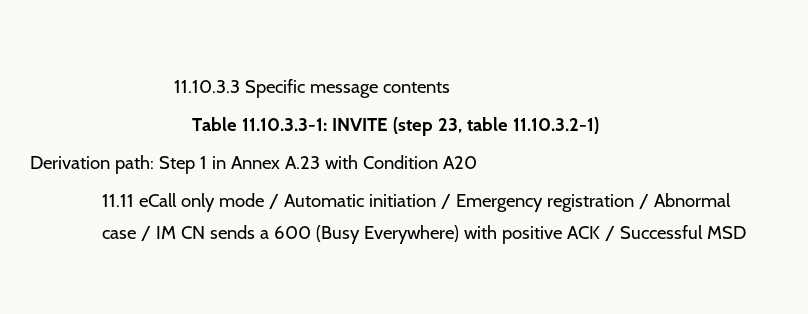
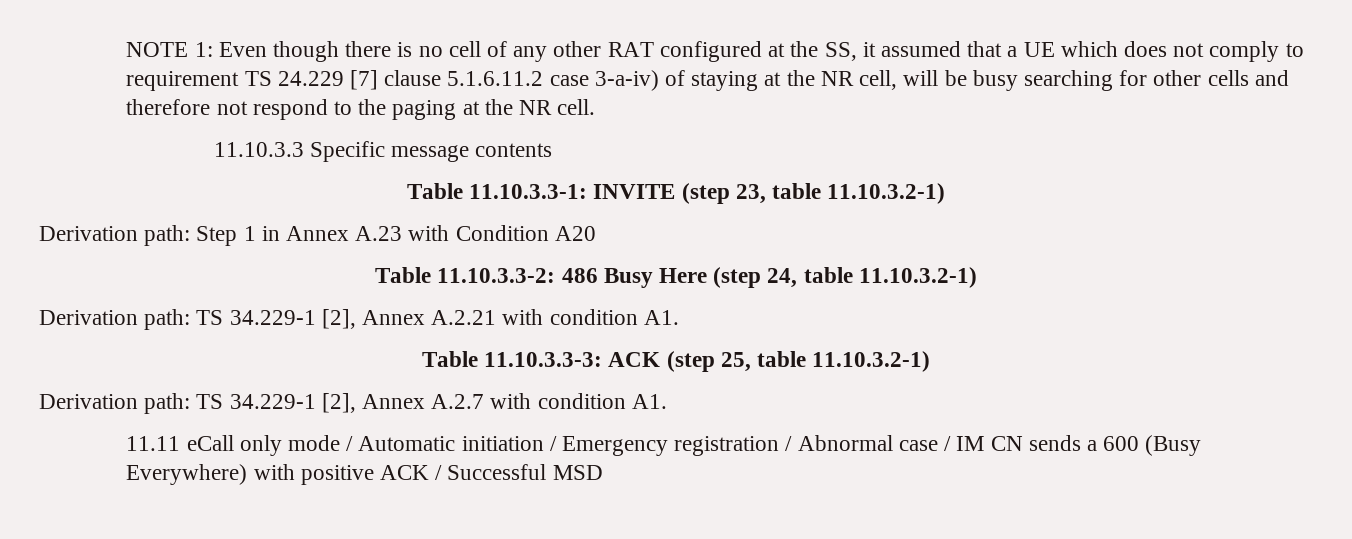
(174, 86) none -> [126,41,1304,62] [126,70,1289,91] [126,99,596,120] NOTE 1: Even though there is no cell of any other RAT configured at the SS, it assumed that a UE which does not comply to requirement TS 24.229 [7] clause 5.1.6.11.2 case 3-a-iv) of staying at the NR cell, will be busy searching for other cells and therefore not respond to the paging at the NR cell. //
(477, 162) none -> [375,267,977,288] [39,309,679,330] [421,351,931,372] [39,393,667,414] // Table 11.10.3.3-2: 486 Busy Here (step 24, table 11.10.3.2-1) // Derivation path: TS 34.229-1 [2], Annex A.2.21 with condition A1. // Table 11.10.3.3-3: ACK (step 25, table 11.10.3.2-1) // Derivation path: TS 34.229-1 [2], Annex A.2.7 with condition A1.

